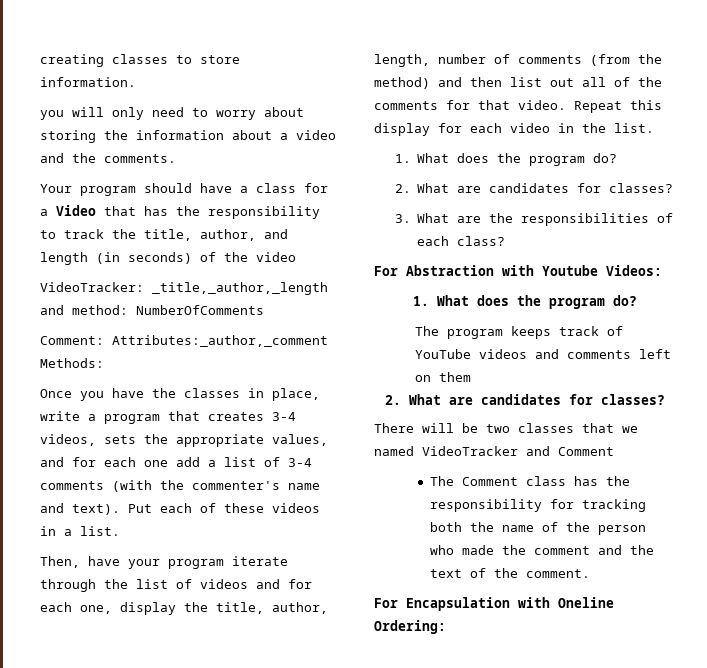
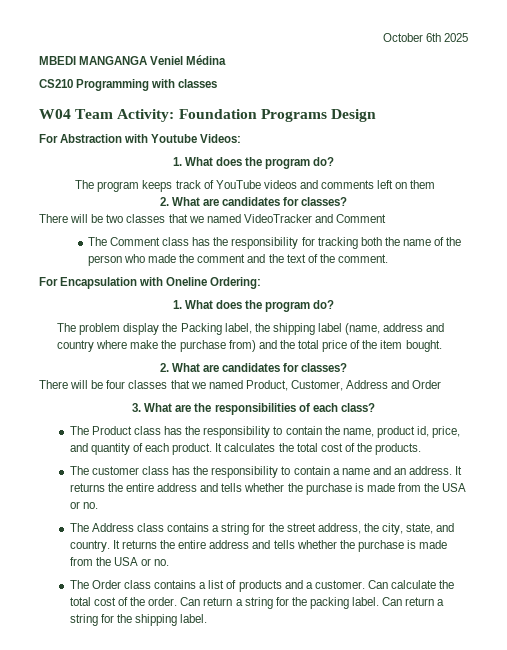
[40,54,240,67] [40,77,136,87] [40,107,304,120] [40,130,336,143] [40,153,176,163] [40,183,328,196] [40,205,320,219] [40,229,288,241] [40,252,296,265] [40,282,328,295] [40,305,264,315] [40,335,328,347] [40,358,104,368] [40,388,320,401] [40,411,296,424] [40,434,328,447] [40,457,312,467] [40,480,320,492] [40,503,320,515] [40,526,120,536] [40,556,288,569] [40,579,312,592] [40,602,328,615] [374,54,662,67] [374,77,662,89] [374,100,662,113] [374,123,654,136] [394,153,618,166] [394,183,674,193] [394,213,674,226] [417,236,506,246] creating classes to store information. // you will only need to worry about storing the information about a video and the comments. // Your program should have a class for a Video that has the responsibility to track the title, author, and length (in seconds) of the video // VideoTracker: _title,_author,_length and method: NumberOfComments // Comment: Attributes:_author,_comment Methods: // Once you have the classes in place, write a program that creates 3-4 videos, sets the appropriate values, and for each one add a list of 3-4 comments (with the commenter's name and text). Put each of these videos in a list. // Then, have your program iterate through the list of videos and for each one, display the title, author, length, number of comments (from the method) and then list out all of the comments for that video. Repeat this display for each video in the list. // 1. What does the program do? // 2. What are candidates for classes? // 3. What are the responsibilities of each class? -> [382,33,468,42] [39,55,227,65] [39,79,218,91] [39,109,376,122] October 6th 2025 // MBEDI MANGANGA Veniel Médina // CS210 Programming with classes // W04 Team Activity: Foundation Programs Design
(446, 627) none -> [172,300,335,312] [57,323,445,335] [57,340,442,352] [159,363,348,372] [39,380,442,391] [132,403,375,415] [69,426,461,438] [69,443,422,455] [69,466,463,478] [69,483,467,495] [69,501,98,509] [69,523,455,535] [69,540,448,552] [69,557,170,566] [69,580,455,592] [69,597,445,609] [69,614,208,626] // 1. What does the program do? // The problem display the Packing label, the shipping label (name, address and country where make the purchase from) and the total price of the item bought. // 2. What are candidates for classes? // There will be four classes that we named Product, Customer, Address and Order // 3. What are the responsibilities of each class? // The Product class has the responsibility to contain the name, product id, price, and quantity of each product. It calculates the total cost of the products. // The customer class has the responsibility to contain a name and an address. It returns the entire address and tells whether the purchase is made from the USA or no. // The Address class contains a string for the street address, the city, state, and country. It returns the entire address and tells whether the purchase is made from the USA or no. // The Order class contains a list of products and a customer. Can calculate the total cost of the order. Can return a string for the packing label. Can return a string for the shipping label.

